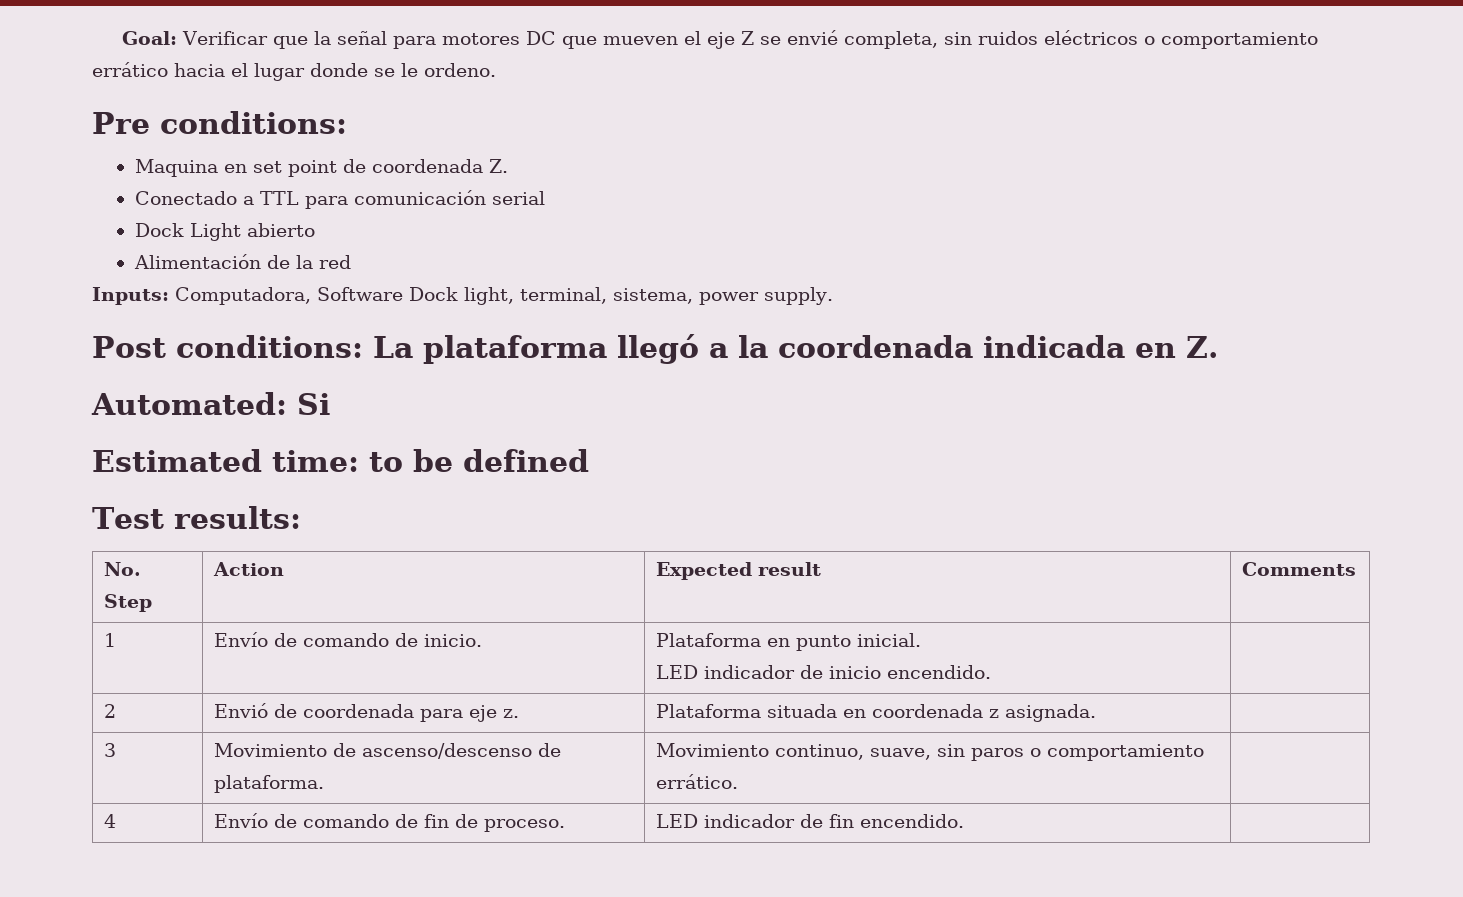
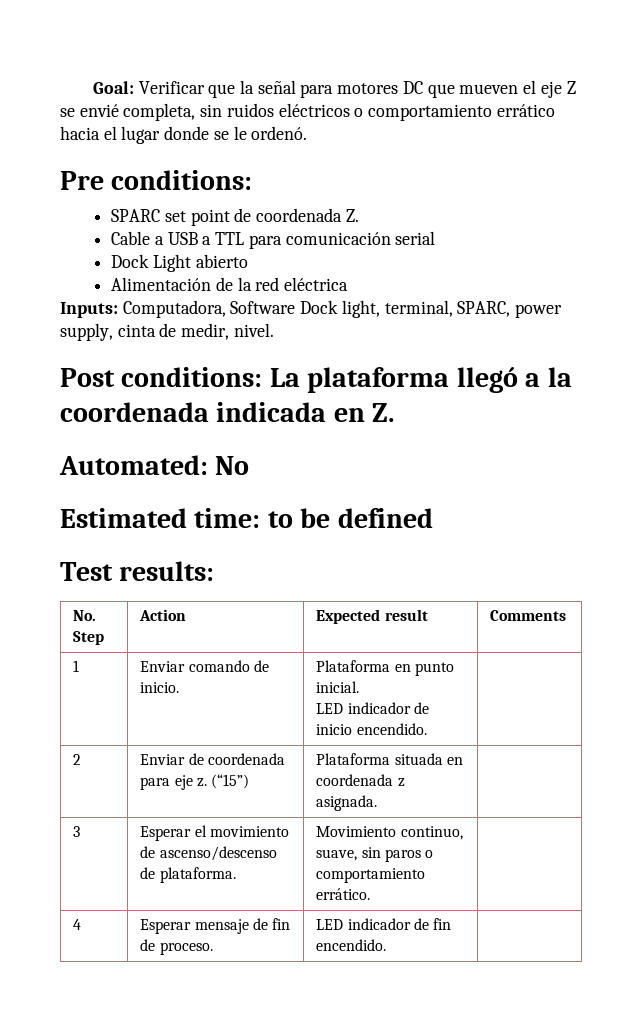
[424,63,496,77] ordeno. -> [251,126,308,140] ordenó.
[134,159,247,177] Maquina en -> [111,209,161,222] SPARC
[134,191,237,205] Conectado -> [111,231,198,245] Cable a USB
(351, 262) none -> [284,277,349,291] eléctrica
[613,287,833,305] sistema, power supply. -> [457,301,563,318] [60,323,274,341] SPARC, power supply, cinta de medir, nivel.
[297,393,330,415] Si -> [215,456,250,475] No
[214,632,298,647] Envío de -> [140,661,186,672] Enviar
[214,703,269,718] Envió -> [140,754,186,765] Enviar
(520, 713) none -> [211,774,250,789] (“15”)
[214,743,328,757] Movimiento -> [140,825,289,841] Esperar el movimiento
[214,813,390,828] Envío de comando -> [140,919,249,934] Esperar mensaje

